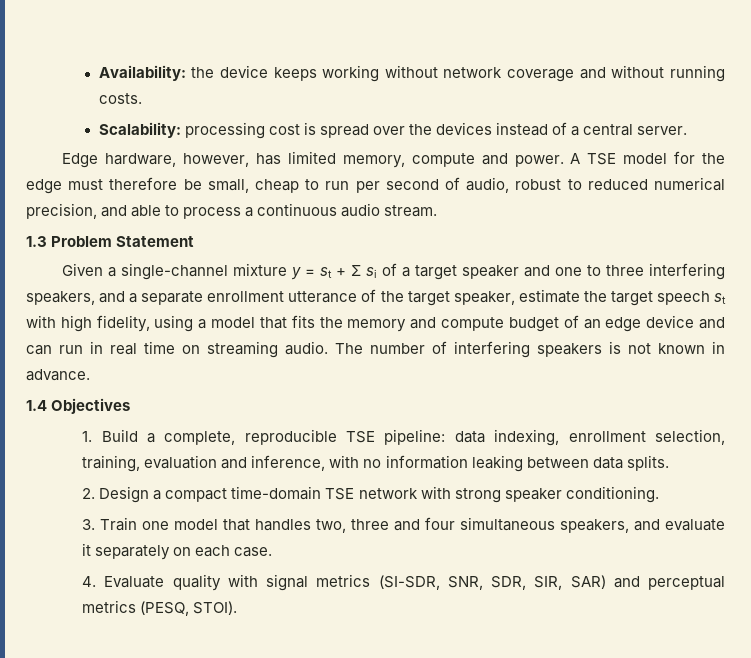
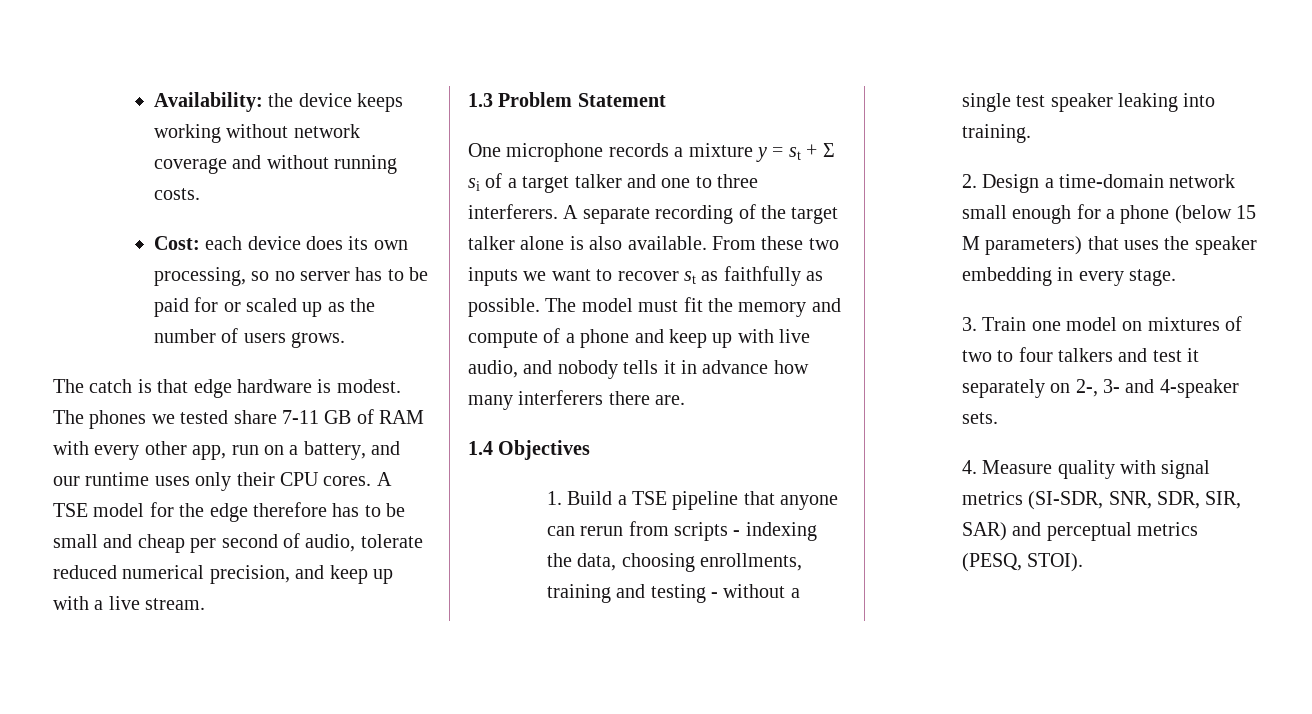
[98,122,688,139] [62,151,564,168] Scalability: processing cost is spread over the devices instead of a central server. // Edge hardware, however, has limited memory, compute and power. -> [153,236,408,250] [153,267,429,286] [153,297,376,317] [153,328,346,348] [53,379,401,398] [53,409,425,429] [53,441,401,460] [53,472,372,491] Cost: each device does its own processing, so no server has to be paid for or scaled up as the number of users grows. // The catch is that edge hardware is modest. The phones we tested share 7-11 GB of RAM with every other app, run on a battery, and our runtime uses only their CPU cores.
[68,177,350,193] must therefore be small, cheap to run -> [253,502,406,517] [53,534,185,553] therefore has to be small and cheap
[515,179,582,190] robust to -> [360,534,423,548] tolerate
[131,203,381,219] able to process a continuous audio -> [329,565,393,584] [53,596,140,610] keep up with a live
[62,263,229,280] Given a single-channel -> [468,143,684,162] One microphone records a
[462,265,520,279] speaker -> [574,174,622,188] talker
[649,263,725,280] [26,289,726,306] [26,315,726,332] [26,341,725,358] [26,369,90,381] interfering speakers, and a separate enrollment utterance of the target speaker, estimate the target speech st with high fidelity, using a model that fits the memory and compute budget of an edge device and can run in real time on streaming audio. The number of interfering speakers is not known in advance. -> [468,204,839,224] [468,236,839,250] [468,266,824,286] [468,297,841,317] [468,328,811,348] [468,360,809,379] [468,390,686,410] interferers. A separate recording of the target talker alone is also available. From these two inputs we want to recover st as faithfully as possible. The model must fit the memory and compute of a phone and keep up with live audio, and nobody tells it in advance how many interferers there are.
[164,429,725,446] [82,455,669,472] [82,486,659,503] [82,517,726,533] [82,543,273,560] complete, reproducible TSE pipeline: data indexing, enrollment selection, training, evaluation and inference, with no information leaking between data splits. // 2. Design a compact time-domain TSE network with strong speaker conditioning. // 3. Train one model that handles two, three and four simultaneous speakers, and evaluate it separately on each case. -> [632,491,839,510] [546,521,817,541] [546,553,803,572] [546,584,800,603] [961,93,1216,112] [961,124,1031,143] [961,174,1236,193] [961,204,1257,224] [961,236,1257,255] [961,267,1177,286] [961,316,1243,331] [961,347,1200,362] [961,379,1239,398] [961,412,998,424] TSE pipeline that anyone can rerun from scripts - indexing the data, choosing enrollments, training and testing - without a single test speaker leaking into training. // 2. Design a time-domain network small enough for a phone (below 15 M parameters) that uses the speaker embedding in every stage. // 3. Train one model on mixtures of two to four talkers and test it separately on 2-, 3- and 4-speaker sets.
[104,576,165,588] Evaluate -> [982,460,1053,474] Measure

